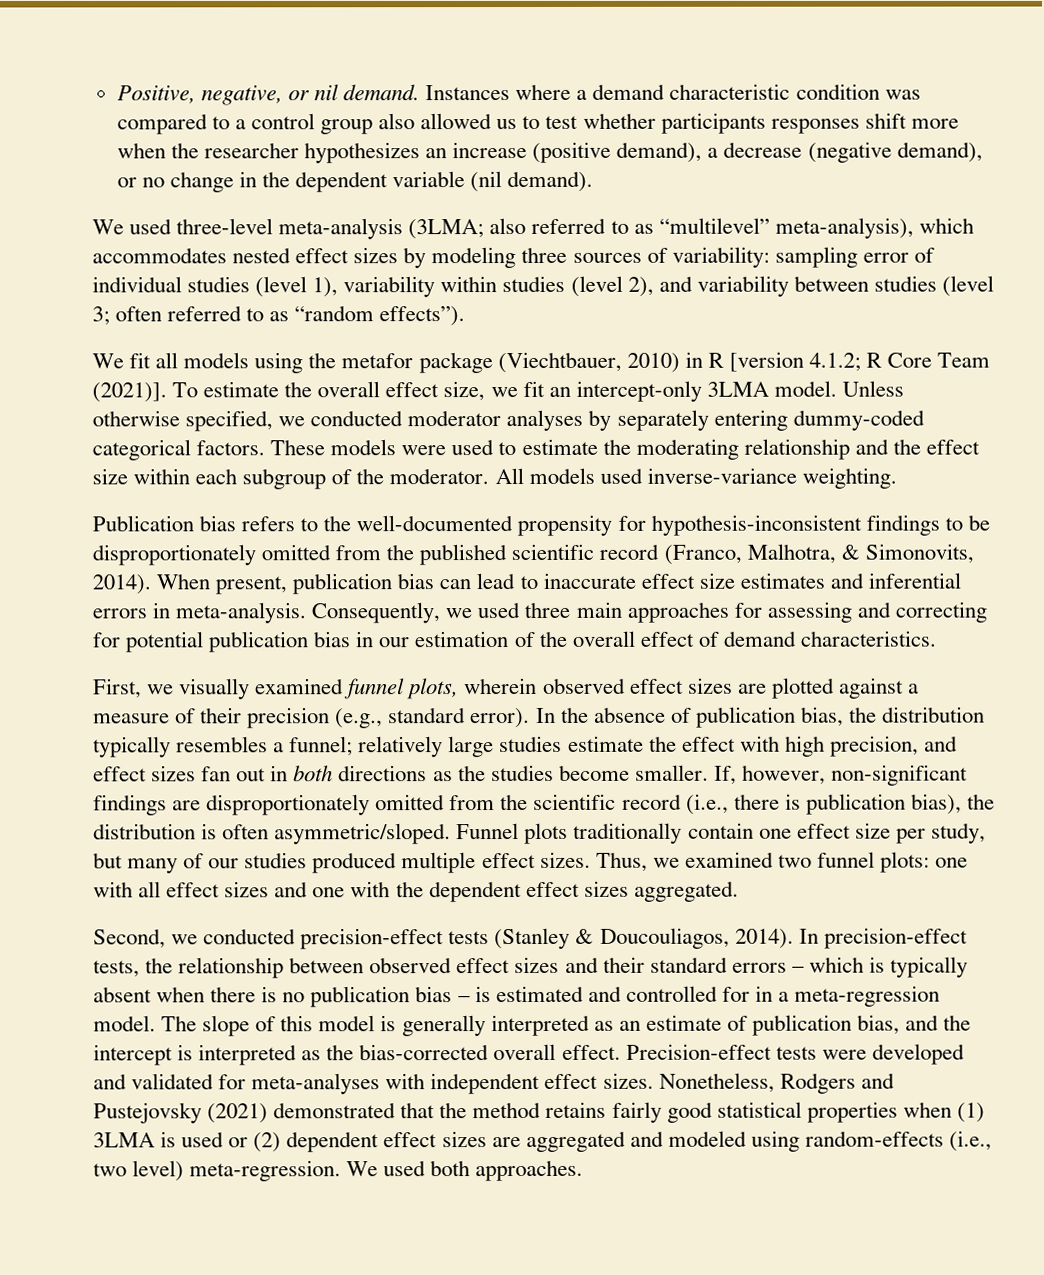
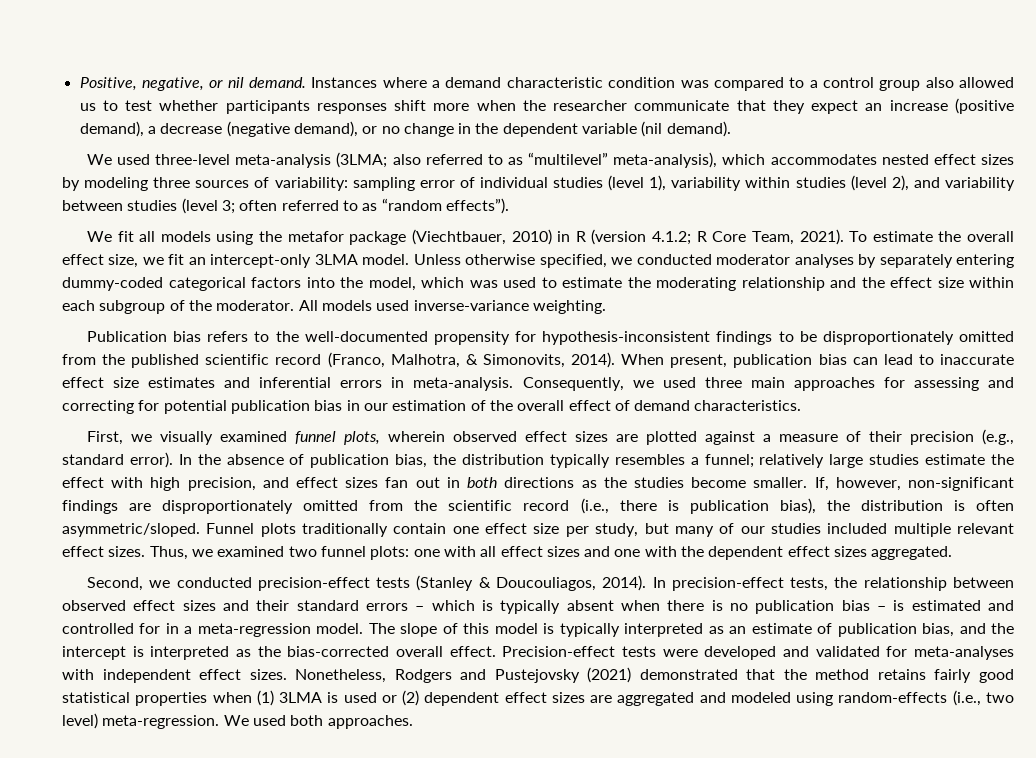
[303,142,420,164] hypothesizes -> [634,100,859,114] communicate that they expect
[728,351,804,372] [version -> [591,229,647,245] (version
[937,352,991,368] [92,382,167,403] Team (2021)]. -> [751,229,844,245] Team, 2021).
[196,439,447,456] factors. These models were -> [251,277,498,291] factors into the model, which was
[312,852,477,874] produced multiple -> [827,523,1015,537] included multiple relevant
[401,1015,486,1037] generally -> [559,623,620,637] typically

